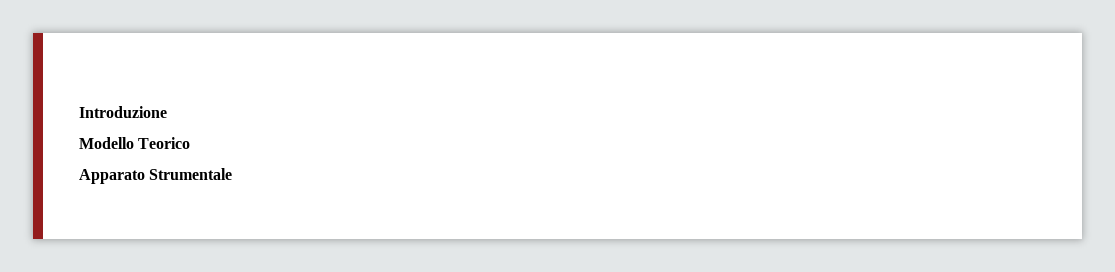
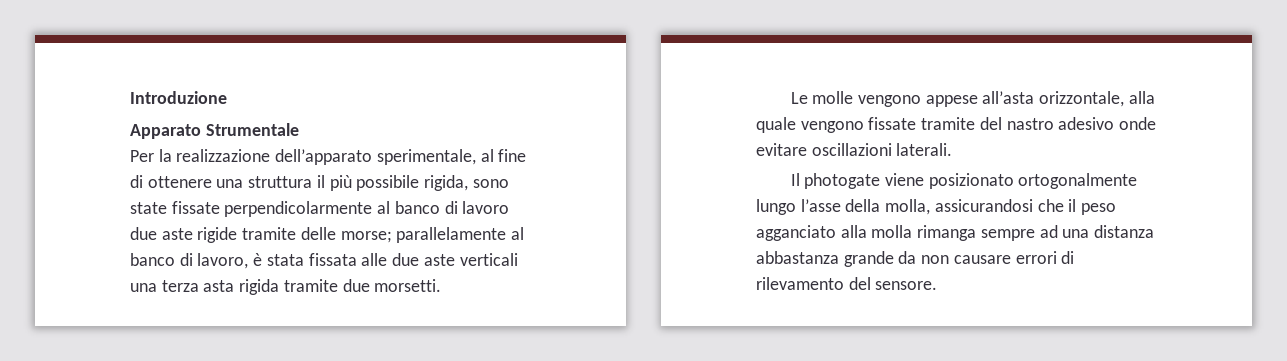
[79,137,191,149] // Modello Teorico -> (227, 97) none
(233, 174) none -> [130,149,527,165] [130,175,509,191] [130,201,510,217] [130,227,525,243] [130,253,518,269] [130,279,442,295] [790,91,1155,107] [756,117,1157,133] [756,143,953,156] [790,173,1138,189] [756,199,1117,215] [756,225,1155,241] [756,251,1075,267] [756,277,938,290] // Per la realizzazione dell’apparato sperimentale, al fine di ottenere una struttura il più possibile rigida, sono state fissate perpendicolarmente al banco di lavoro due aste rigide tramite delle morse; parallelamente al banco di lavoro, è stata fissata alle due aste verticali una terza asta rigida tramite due morsetti. // Le molle vengono appese all’asta orizzontale, alla quale vengono fissate tramite del nastro adesivo onde evitare oscillazioni laterali. // Il photogate viene posizionato ortogonalmente lungo l’asse della molla, assicurandosi che il peso agganciato alla molla rimanga sempre ad una distanza abbastanza grande da non causare errori di rilevamento del sensore.

